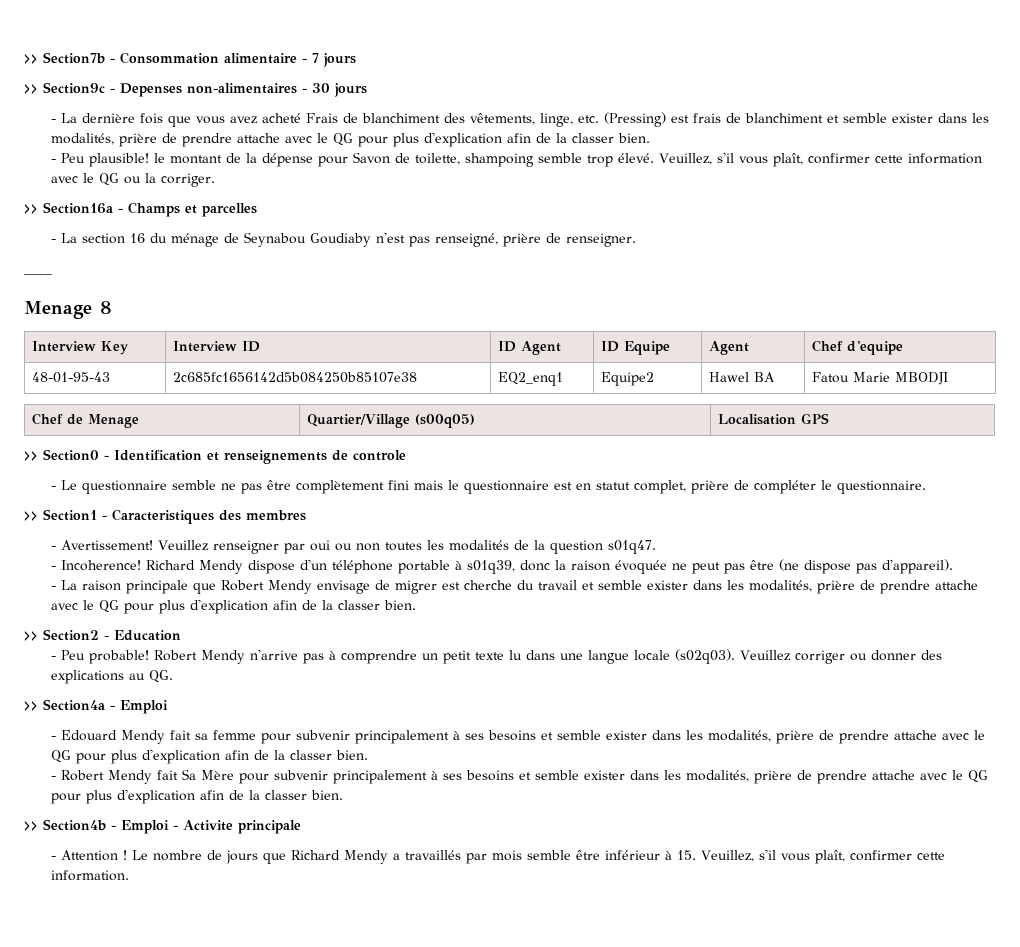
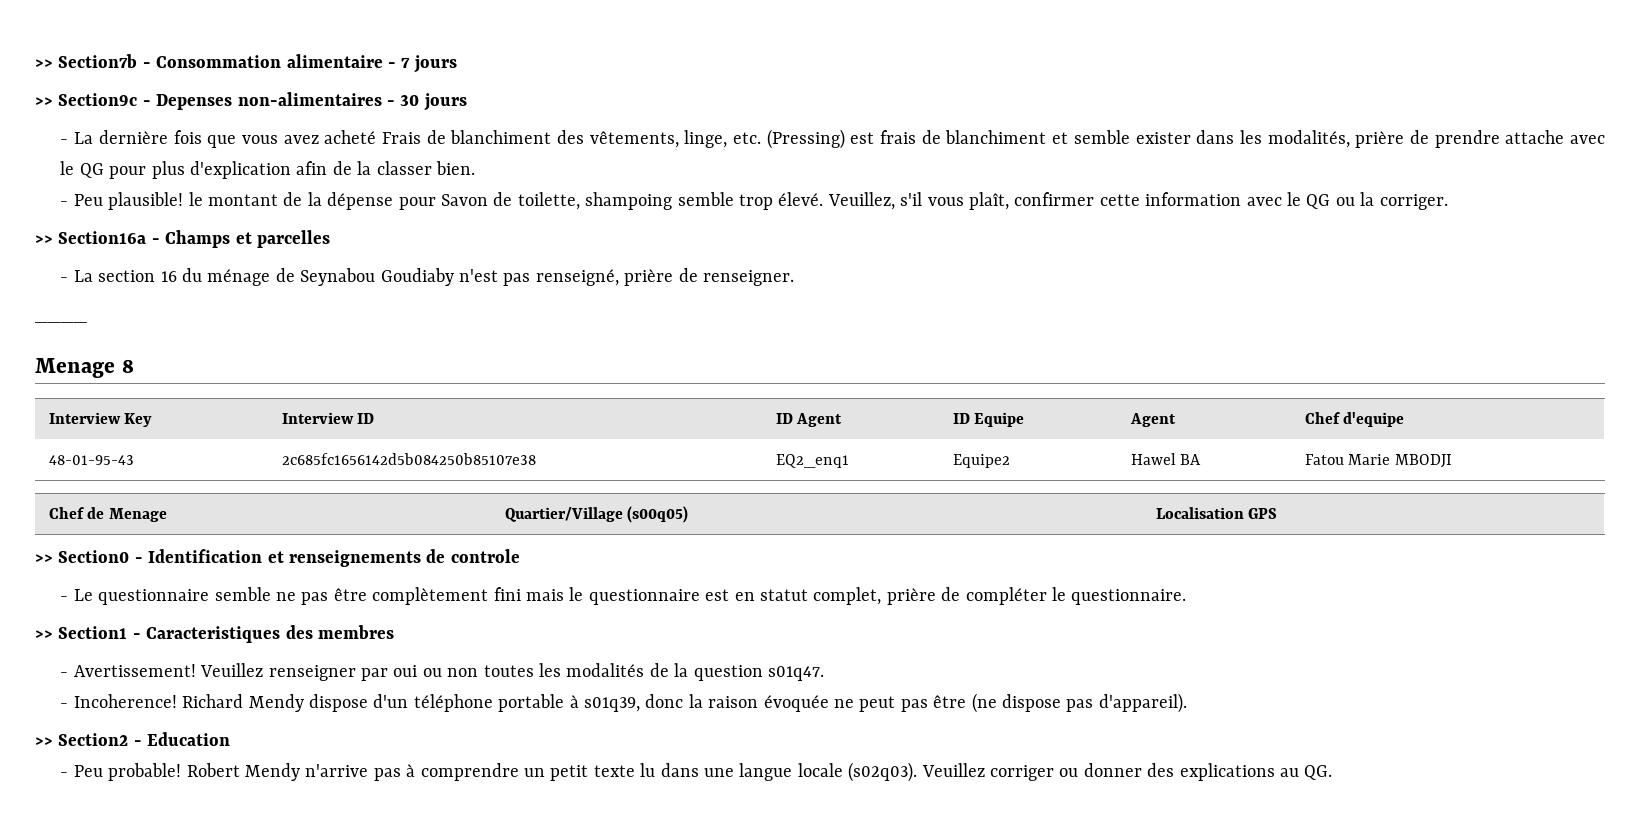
[50,580,978,594] [50,599,416,614] // - La raison principale que Robert Mendy envisage de migrer est cherche du travail et semble exister dans les modalités, prière de prendre attache avec le QG pour plus d'explication afin de la classer bien. -> (1187, 703) none
[24,699,168,714] [50,730,985,744] [50,749,368,764] [50,769,988,784] [50,789,343,804] [24,819,301,834] [50,849,945,864] [50,870,129,881] // >> Section4a - Emploi // - Edouard Mendy fait sa femme pour subvenir principalement à ses besoins et semble exister dans les modalités, prière de prendre attache avec le QG pour plus d'explication afin de la classer bien. // - Robert Mendy fait Sa Mère pour subvenir principalement à ses besoins et semble exister dans les modalités, prière de prendre attache avec le QG pour plus d'explication afin de la classer bien. // >> Section4b - Emploi - Activite principale // - Attention ! Le nombre de jours que Richard Mendy a travaillés par mois semble être inférieur à 15. Veuillez, s'il vous plaît, confirmer cette information. -> (1333, 772) none

